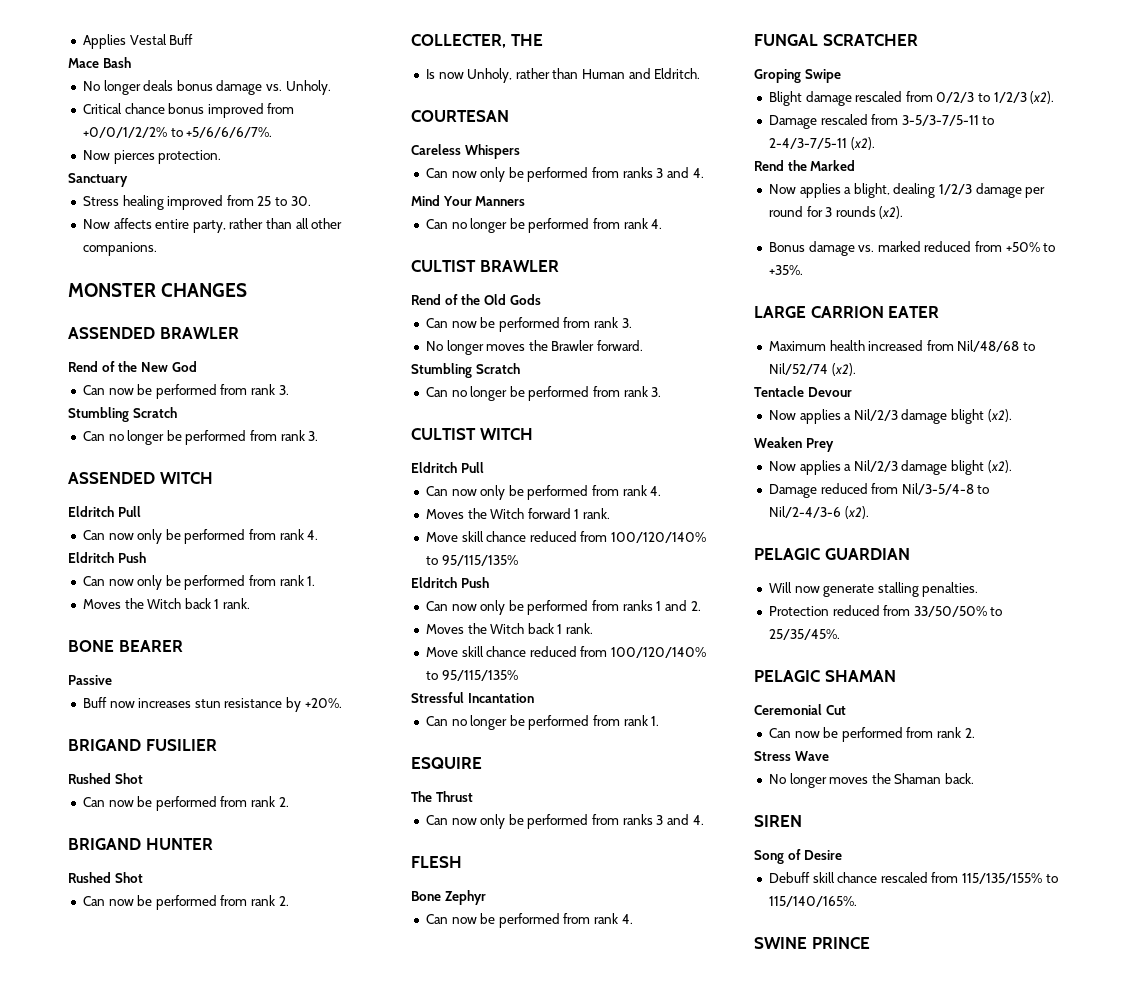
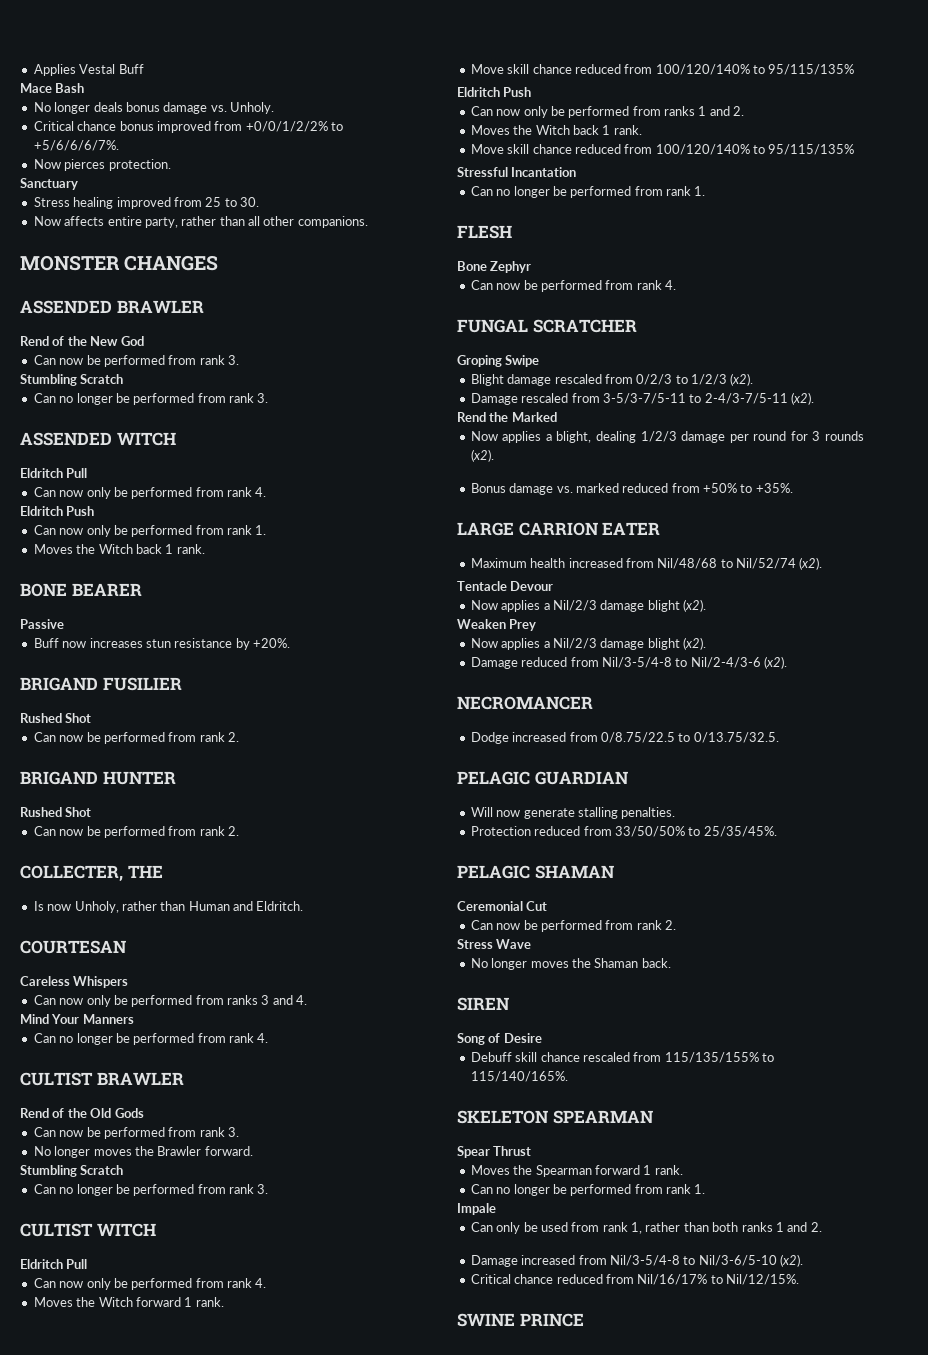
[411,757,482,769] [411,791,473,802] [425,814,704,829] // ESQUIRE // The Thrust // Can now only be performed from ranks 3 and 4. -> (706, 191) none
(869, 512) none -> [457,696,593,710] [470,732,779,744] // NECROMANCER // Dodge increased from 0/8.75/22.5 to 0/13.75/32.5.
(857, 901) none -> [457,1110,653,1124] [457,1146,532,1158] [470,1165,683,1177] [470,1184,706,1196] [457,1203,496,1215] [470,1222,822,1234] [470,1254,803,1267] [470,1274,799,1285] // SKELETON SPEARMAN // Spear Thrust // Moves the Spearman forward 1 rank. // Can no longer be performed from rank 1. // Impale // Can only be used from rank 1, rather than both ranks 1 and 2. // Damage increased from Nil/3-5/4-8 to Nil/3-6/5-10 (x2). // Critical chance reduced from Nil/16/17% to Nil/12/15%.

